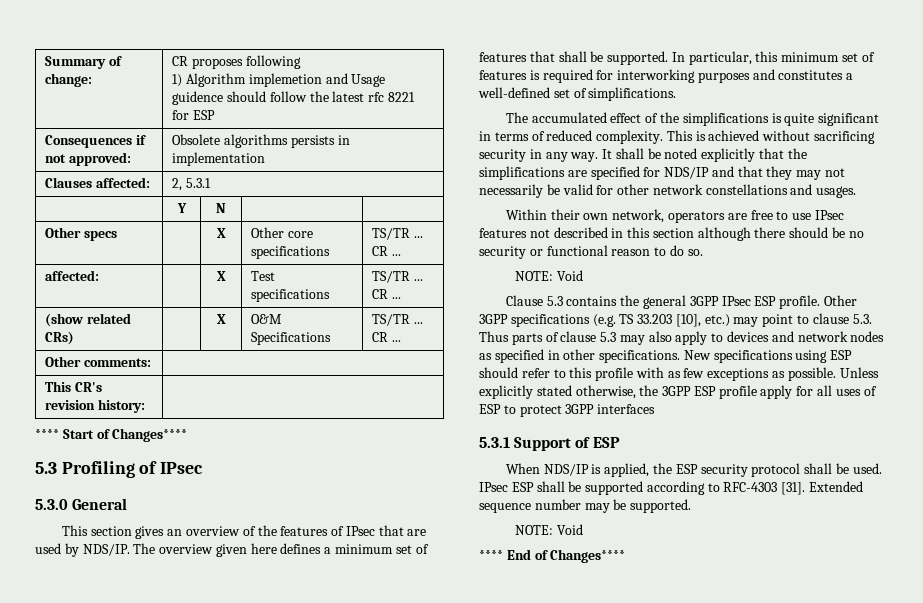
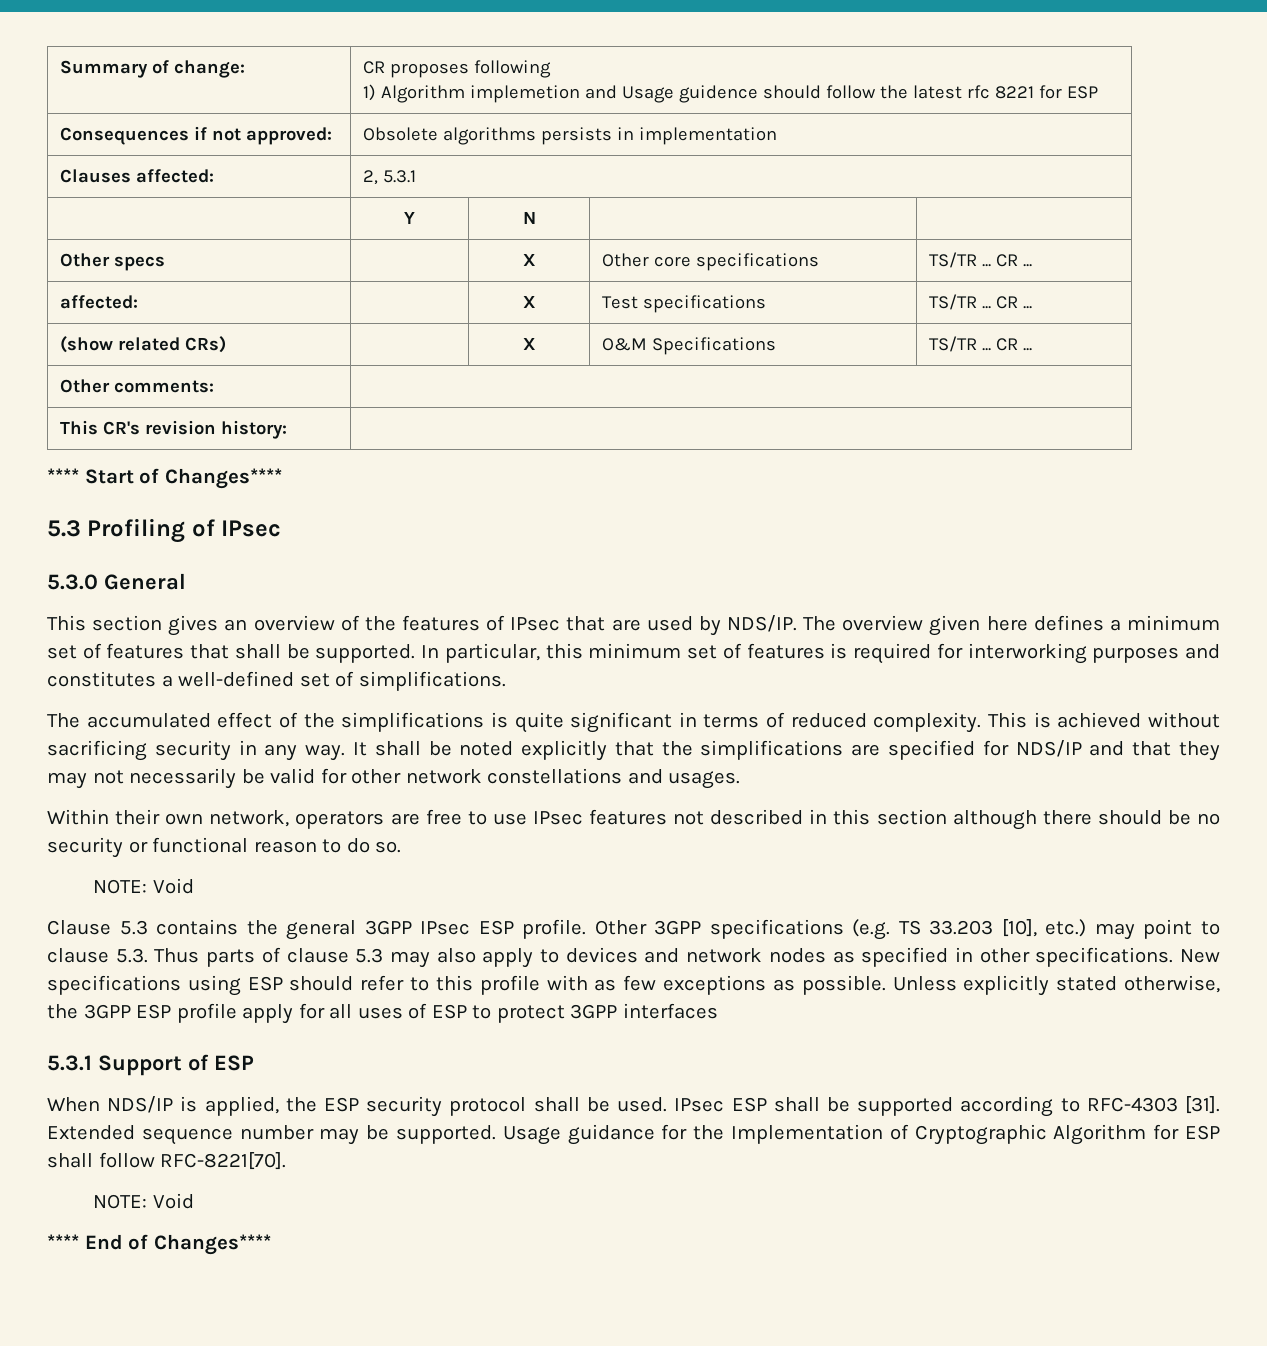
(692, 506) none -> [502,1124,1220,1145] [47,1152,287,1170] Usage guidance for the Implementation of Cryptographic Algorithm for ESP shall follow RFC-8221[70].

